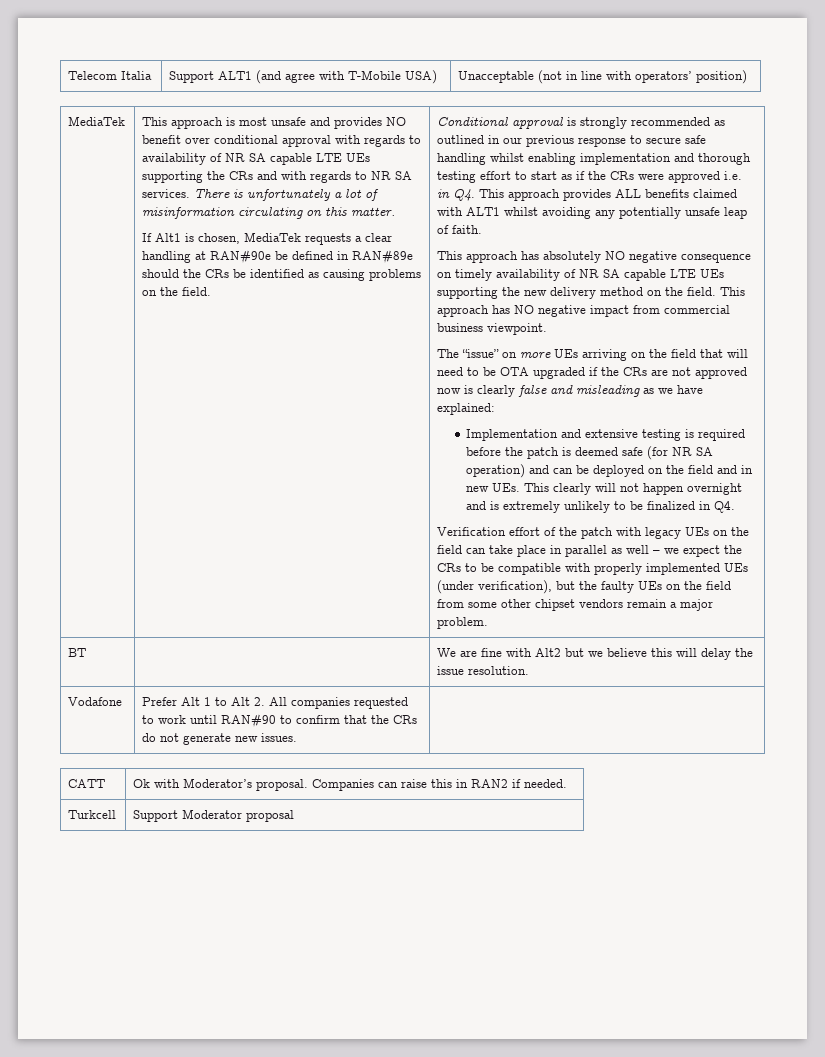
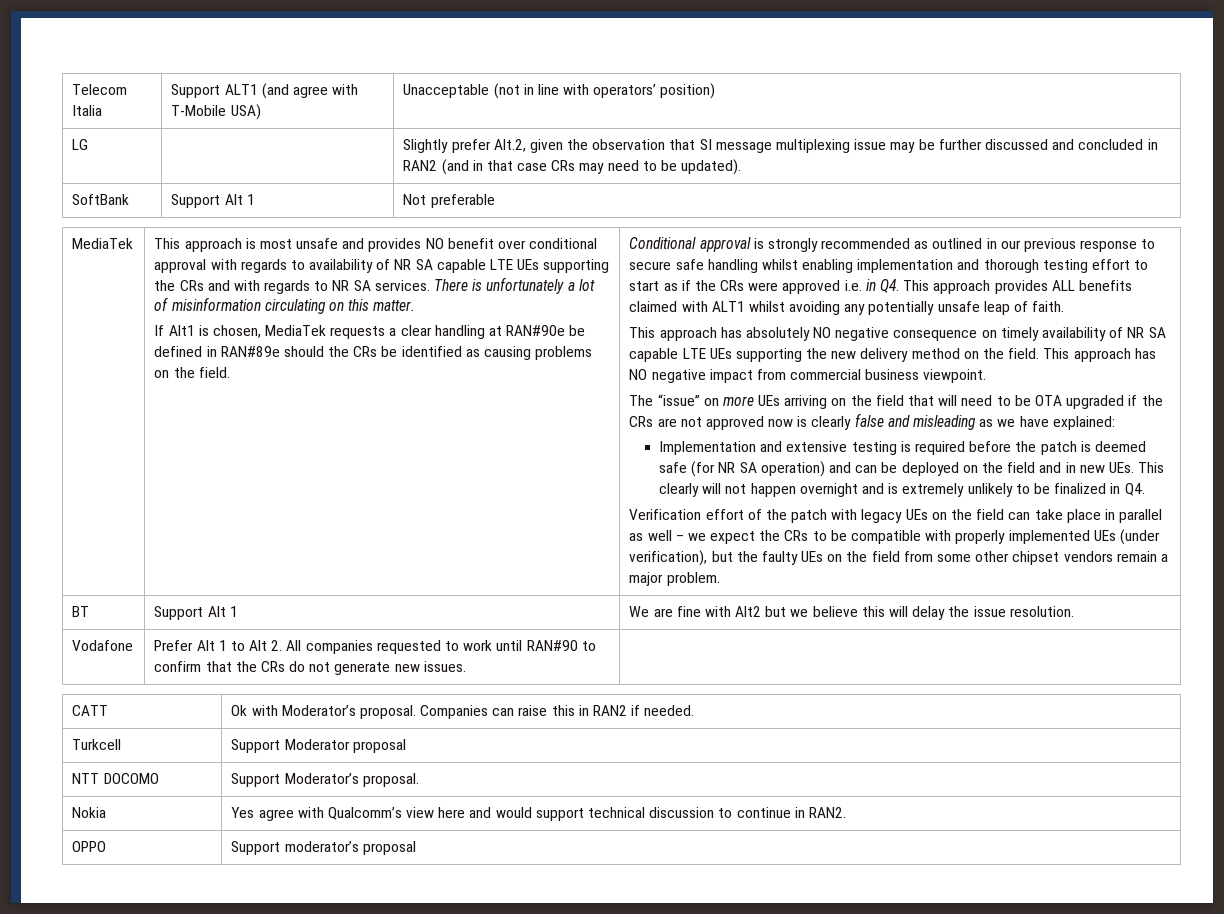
(748, 77) none -> [72,139,89,150] [403,139,1158,153] [403,159,742,175] [72,194,130,205] [171,194,255,208] [403,194,495,208] // LG | | Slightly prefer Alt.2, given the observation that SI message multiplexing issue may be further discussed and concluded in RAN2 (and in that case CRs may need to be updated). // SoftBank | Support Alt 1 | Not preferable
(87, 652) none -> [154,606,238,620] Support Alt 1
(295, 816) none -> [72,773,159,784] [231,773,419,787] [72,807,107,818] [231,807,846,821] [72,841,107,852] [231,841,416,855] // NTT DOCOMO | Support Moderator’s proposal. // Nokia | Yes agree with Qualcomm’s view here and would support technical discussion to continue in RAN2. // OPPO | Support moderator’s proposal

